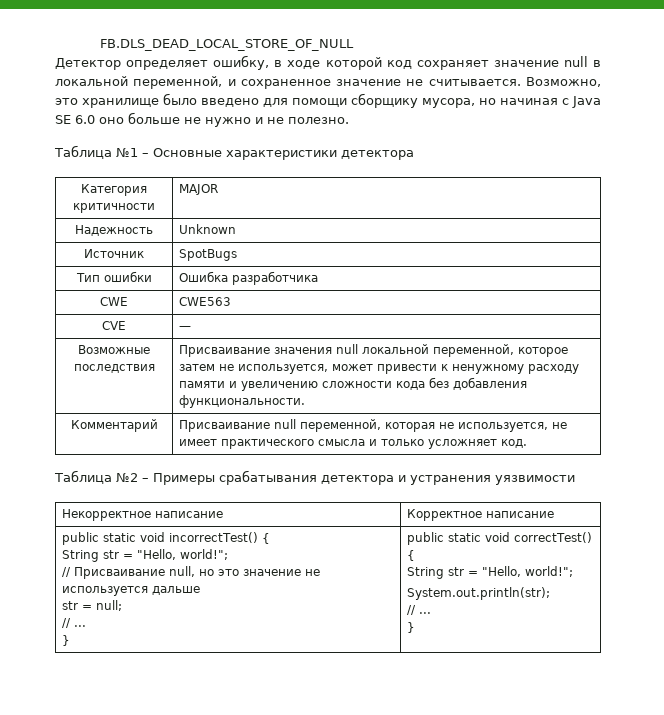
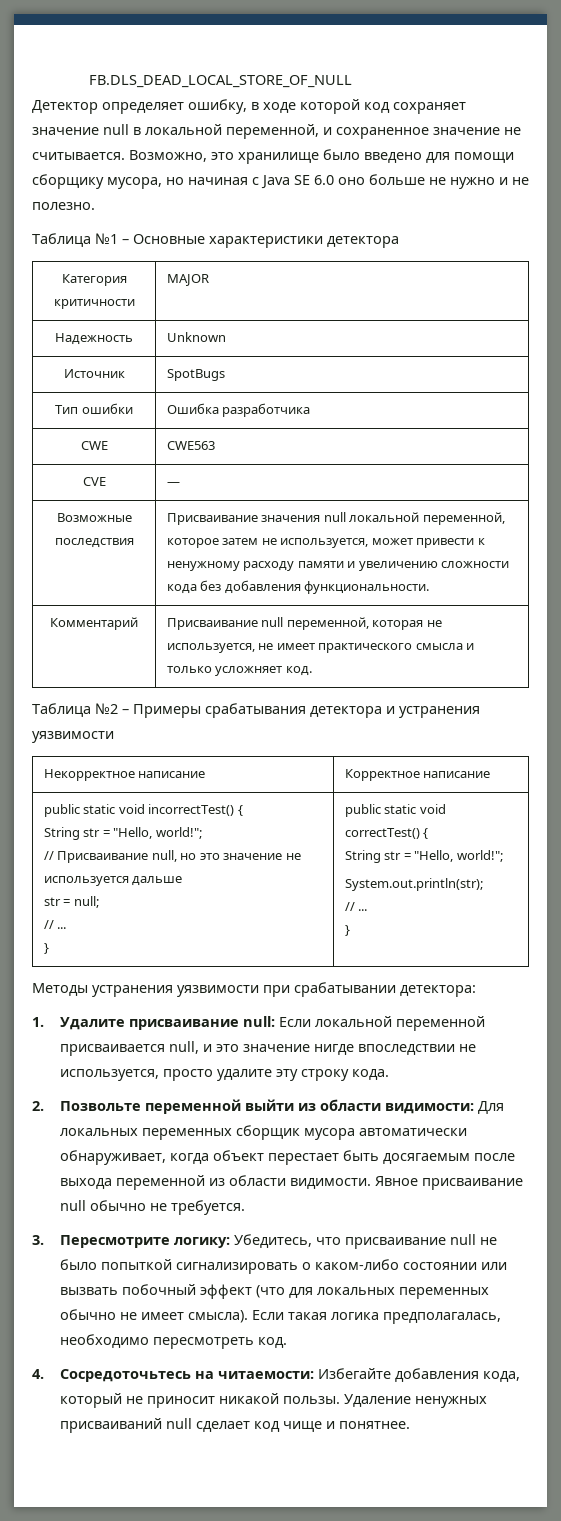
(415, 627) none -> [32,982,476,997] [32,1016,486,1031] [60,1041,477,1056] [60,1069,390,1081] [32,1099,505,1114] [60,1125,468,1140] [60,1150,516,1165] [60,1175,524,1190] [60,1200,246,1215] [32,1234,498,1249] [60,1259,508,1274] [60,1284,490,1299] [60,1309,502,1324] [60,1334,288,1349] [32,1368,521,1382] [60,1393,488,1408] [60,1418,411,1433] // Методы устранения уязвимости при срабатывании детектора: // 1. Удалите присваивание null: Если локальной переменной присваивается null, и это значение нигде впоследствии не используется, просто удалите эту строку кода. // 2. Позвольте переменной выйти из области видимости: Для локальных переменных сборщик мусора автоматически обнаруживает, когда объект перестает быть досягаемым после выхода переменной из области видимости. Явное присваивание null обычно не требуется. // 3. Пересмотрите логику: Убедитесь, что присваивание null не было попыткой сигнализировать о каком-либо состоянии или вызвать побочный эффект (что для локальных переменных обычно не имеет смысла). Если такая логика предполагалась, необходимо пересмотреть код. // 4. Сосредоточьтесь на читаемости: Избегайте добавления кода, который не приносит никакой пользы. Удаление ненужных присваиваний null сделает код чище и понятнее.

